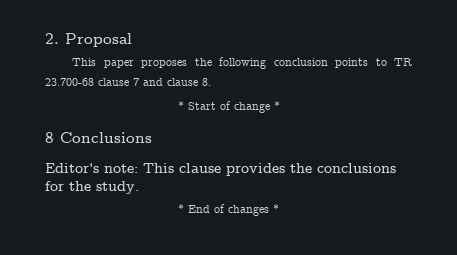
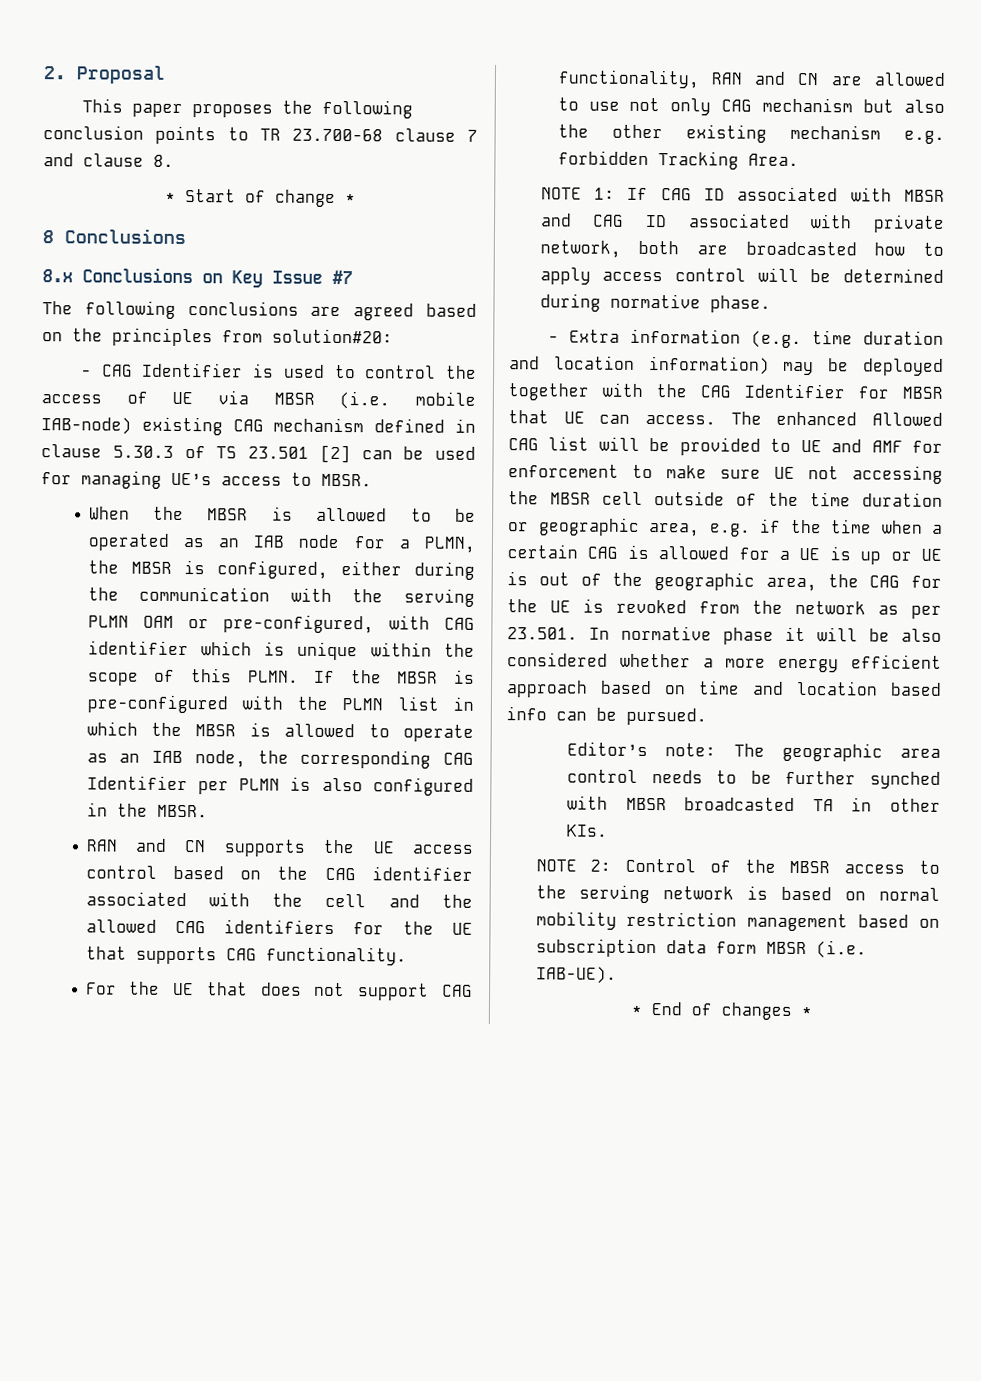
[45,163,396,176] [45,181,139,194] Editor's note: This clause provides the conclusions for the study. -> [42,267,353,288] [42,300,478,321] [42,327,393,347] [81,362,478,379] [41,390,476,410] [41,416,477,436] [41,444,476,464] [41,470,372,489] [88,506,476,522] [87,533,475,553] [87,560,475,580] [87,586,475,607] [87,614,475,634] [87,640,476,661] [87,668,476,686] [86,694,475,714] [86,721,474,742] [86,749,474,769] [86,775,474,796] [86,802,208,818] [85,838,474,857] [85,865,473,881] [85,891,474,908] [85,919,474,935] [85,946,407,966] [85,981,473,1001] [557,69,945,89] [557,97,945,116] [557,124,945,144] [557,150,799,170] [540,186,945,202] [539,213,945,233] [539,240,944,258] [539,267,944,285] [539,293,771,313] [548,328,944,349] [509,355,944,376] [508,382,943,401] [508,410,943,426] [508,436,943,456] [508,464,943,484] [508,491,943,507] [508,517,943,537] [507,544,942,565] [507,571,942,592] [507,598,942,619] [507,625,942,645] [507,652,942,673] [506,680,942,698] [506,706,707,726] [567,741,941,762] [567,769,941,789] [567,795,941,812] [567,824,609,837] [535,858,940,874] [535,884,940,904] [535,911,940,932] [535,938,867,959] [535,966,617,984] 8.x Conclusions on Key Issue #7 // The following conclusions are agreed based on the principles from solution#20: // - CAG Identifier is used to control the access of UE via MBSR (i.e. mobile IAB-node) existing CAG mechanism defined in clause 5.30.3 of TS 23.501 [2] can be used for managing UE’s access to MBSR. // When the MBSR is allowed to be operated as an IAB node for a PLMN, the MBSR is configured, either during the communication with the serving PLMN OAM or pre-configured, with CAG identifier which is unique within the scope of this PLMN. If the MBSR is pre-configured with the PLMN list in which the MBSR is allowed to operate as an IAB node, the corresponding CAG Identifier per PLMN is also configured in the MBSR. // RAN and CN supports the UE access control based on the CAG identifier associated with the cell and the allowed CAG identifiers for the UE that supports CAG functionality. // For the UE that does not support CAG functionality, RAN and CN are allowed to use not only CAG mechanism but also the other existing mechanism e.g. forbidden Tracking Area. // NOTE 1: If CAG ID associated with MBSR and CAG ID associated with private network, both are broadcasted how to apply access control will be determined during normative phase. // - Extra information (e.g. time duration and location information) may be deployed together with the CAG Identifier for MBSR that UE can access. The enhanced Allowed CAG list will be provided to UE and AMF for enforcement to make sure UE not accessing the MBSR cell outside of the time duration or geographic area, e.g. if the time when a certain CAG is allowed for a UE is up or UE is out of the geographic area, the CAG for the UE is revoked from the network as per 23.501. In normative phase it will be also considered whether a more energy efficient approach based on time and location based info can be pursued. // Editor’s note: The geographic area control needs to be further synched with MBSR broadcasted TA in other KIs. // NOTE 2: Control of the MBSR access to the serving network is based on normal mobility restriction management based on subscription data form MBSR (i.e. IAB-UE).

